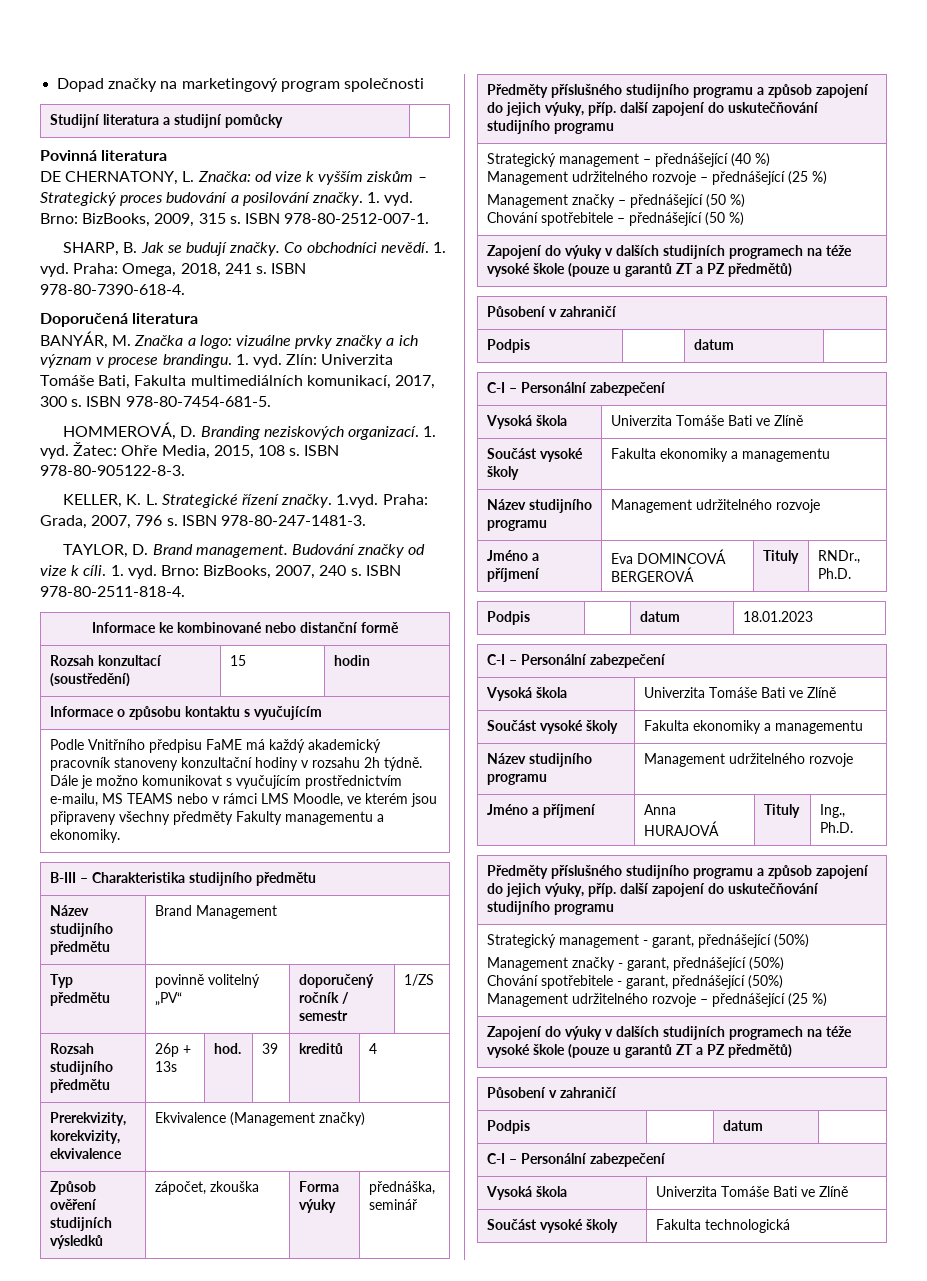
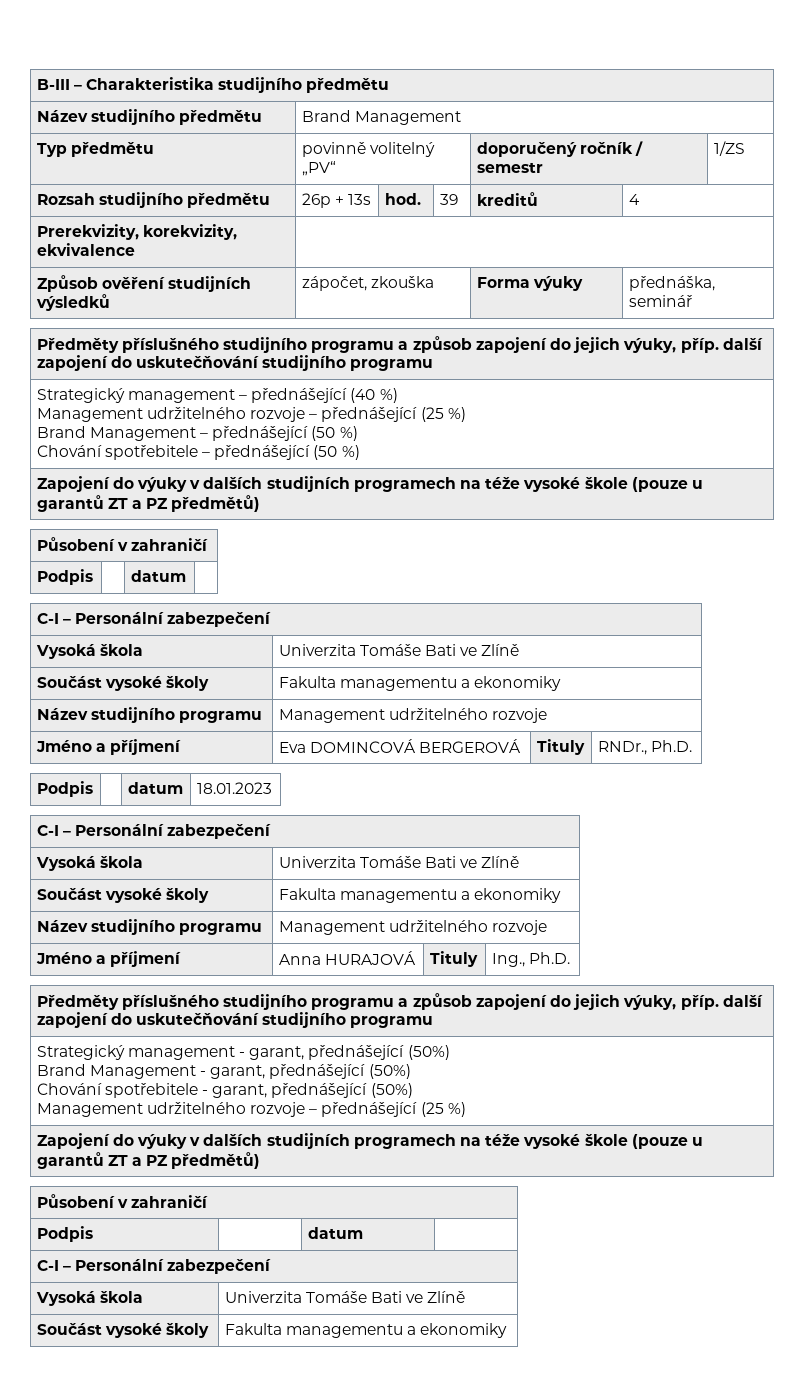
[57,78,424,92] [49,114,283,128] [40,150,168,161] [40,171,427,185] [40,192,414,206] [40,213,430,227] [63,242,446,256] [40,263,307,277] [40,284,185,295] [40,313,199,327] [40,331,418,349] [40,354,394,368] [40,375,435,389] [40,396,271,407] [63,422,437,440] [40,442,340,459] [40,465,185,476] [63,494,428,508] [40,515,366,529] [63,544,426,558] [40,565,401,579] [40,586,185,597] [91,622,399,633] [49,655,162,666] [49,673,130,687] [229,655,246,666] [333,655,370,666] [49,706,322,720] [49,739,381,753] [49,757,422,771] [49,775,402,789] [49,793,437,807] [49,811,384,825] [49,829,120,843] Dopad značky na marketingový program společnosti // Studijní literatura a studijní pomůcky | // Povinná literatura // DE CHERNATONY, L. Značka: od vize k vyšším ziskům – Strategický proces budování a posilování značky. 1. vyd. Brno: BizBooks, 2009, 315 s. ISBN 978-80-2512-007-1. // SHARP, B. Jak se budují značky. Co obchodníci nevědí. 1. vyd. Praha: Omega, 2018, 241 s. ISBN 978-80-7390-618-4. // Doporučená literatura // BANYÁR, M. Značka a logo: vizuálne prvky značky a ich význam v procese brandingu. 1. vyd. Zlín: Univerzita Tomáše Bati, Fakulta multimediálních komunikací, 2017, 300 s. ISBN 978-80-7454-681-5. // HOMMEROVÁ, D. Branding neziskových organizací. 1. vyd. Žatec: Ohře Media, 2015, 108 s. ISBN 978-80-905122-8-3. // KELLER, K. L. Strategické řízení značky. 1.vyd. Praha: Grada, 2007, 796 s. ISBN 978-80-247-1481-3. // TAYLOR, D. Brand management. Budování značky od vize k cíli. 1. vyd. Brno: BizBooks, 2007, 240 s. ISBN 978-80-2511-818-4. // Informace ke kombinované nebo distanční formě // Rozsah konzultací (soustředění) | 15 | hodin // Informace o způsobu kontaktu s vyučujícím // Podle Vnitřního předpisu FaME má každý akademický pracovník stanoveny konzultační hodiny v rozsahu 2h týdně. Dále je možno komunikovat s vyučujícím prostřednictvím e-mailu, MS TEAMS nebo v rámci LMS Moodle, ve kterém jsou připraveny všechny předměty Fakulty managementu a ekonomiky. // -> (36, 84) none
[154,1112,365,1126] Ekvivalence (Management značky) -> (135, 249) none
[486,194,615,208] Management značky -> [36,426,196,441] Brand Management
[659,448,830,462] ekonomiky a managementu -> [339,676,562,691] managementu a ekonomiky
[692,720,863,734] ekonomiky a managementu -> [339,888,562,903] managementu a ekonomiky
[486,957,615,971] Management značky -> [36,1064,196,1079] Brand Management
[704,1219,790,1233] technologická -> [285,1323,508,1338] managementu a ekonomiky

